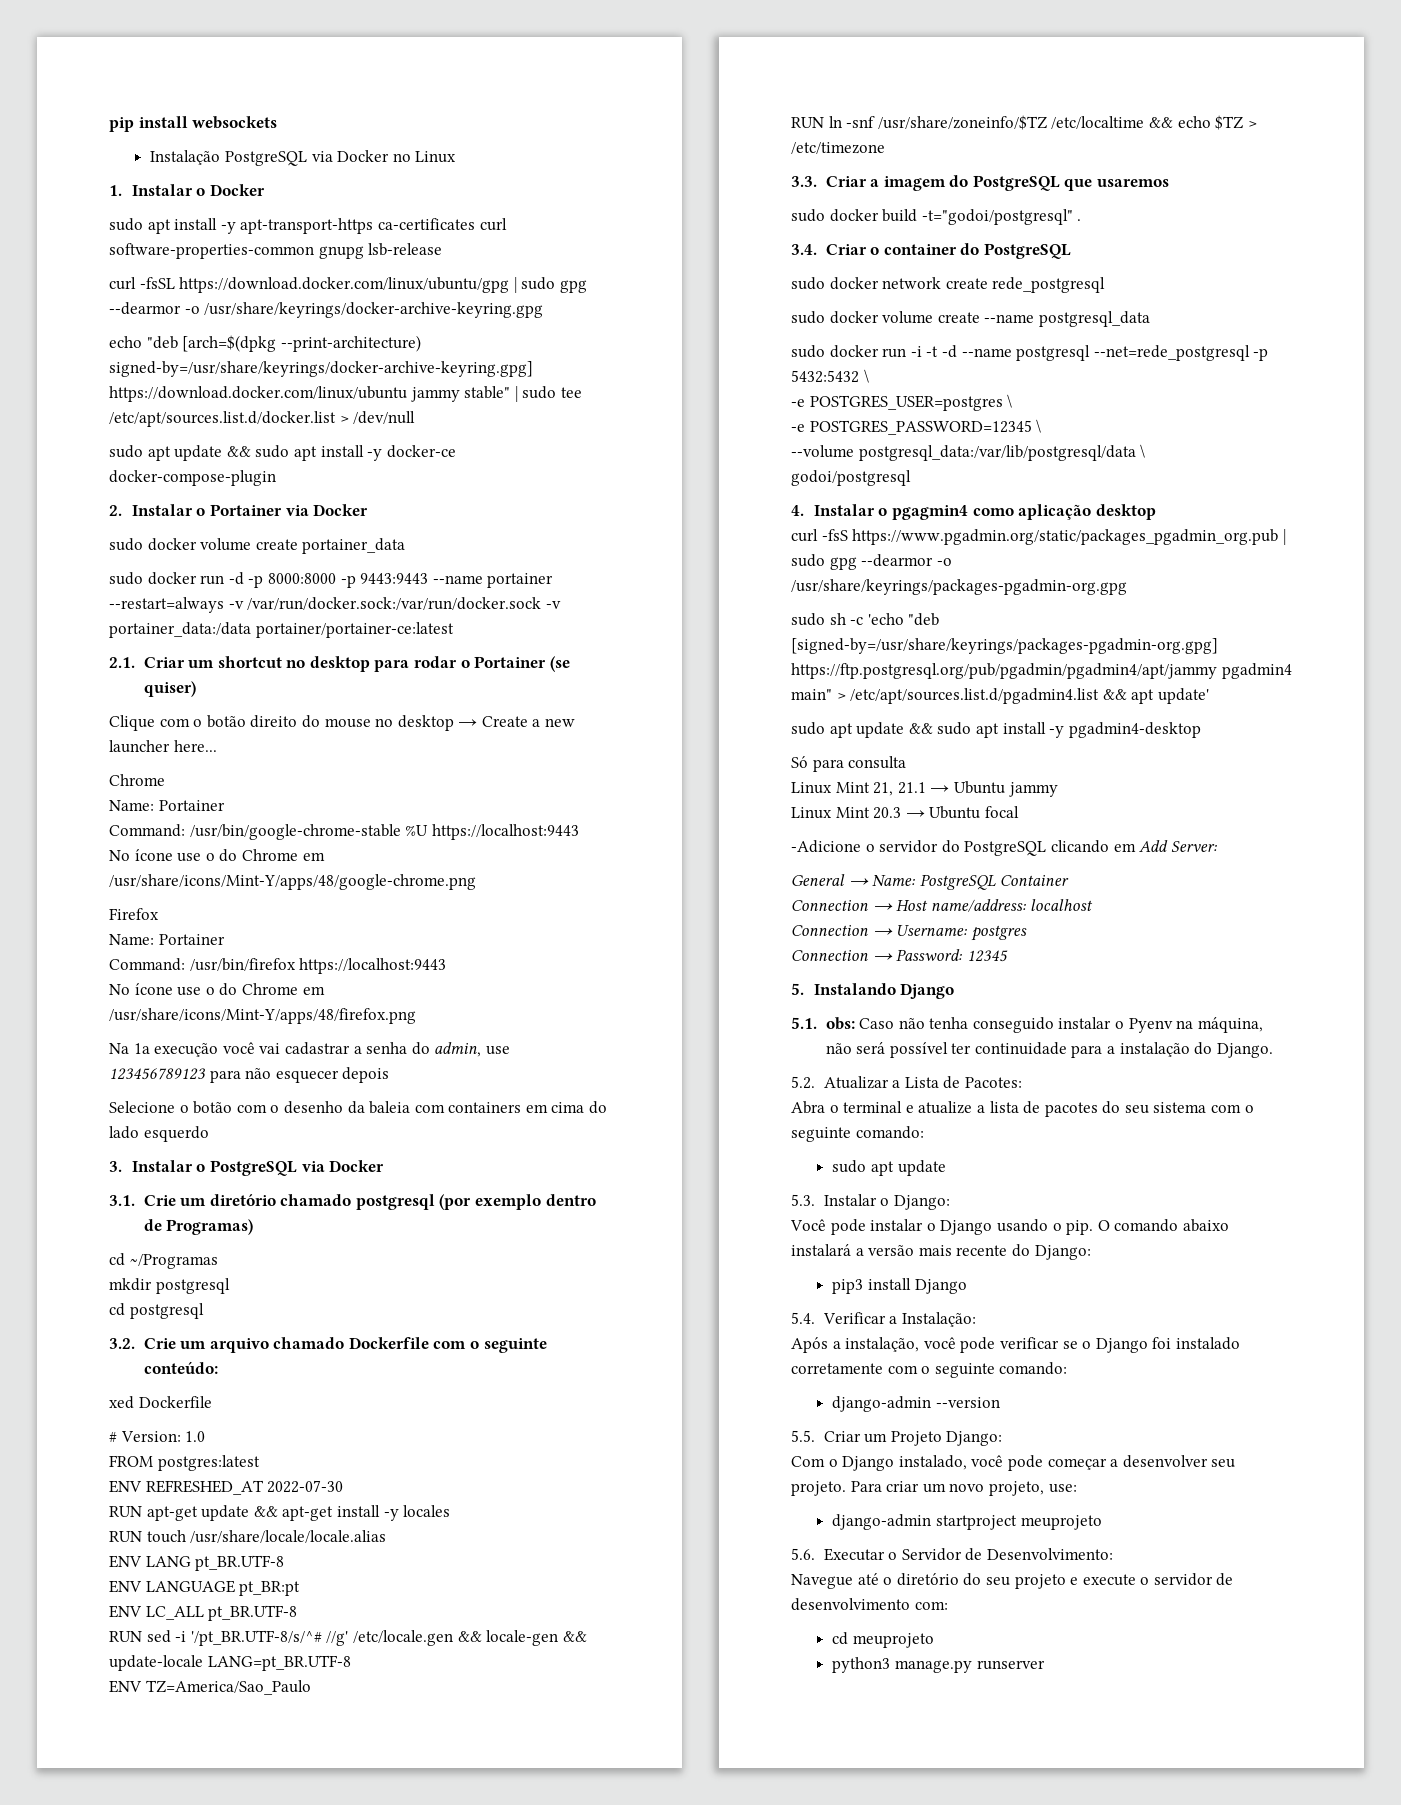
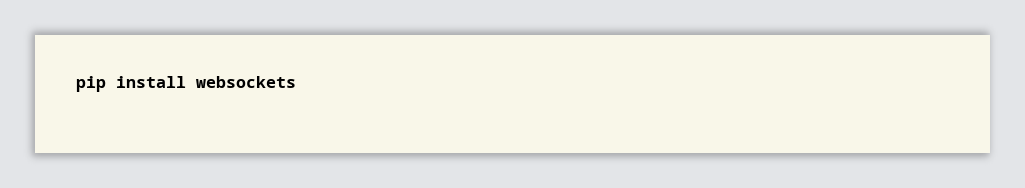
[150,150,457,166] [109,184,265,196] [109,218,507,234] [109,243,443,259] [109,277,587,293] [109,302,544,318] [109,335,421,352] [109,361,533,377] [109,386,582,402] [109,411,416,427] [109,445,456,461] [109,470,276,486] [109,504,369,516] [109,538,406,554] [109,572,554,588] [109,597,561,613] [109,622,454,638] [109,656,570,672] [143,681,196,697] [109,715,576,731] [109,740,217,753] [109,774,165,786] [109,800,225,811] [109,824,579,840] [109,849,325,862] [109,874,476,890] [109,908,159,920] [109,934,225,945] [109,958,447,974] [109,983,325,996] [109,1008,416,1024] [109,1042,510,1057] [109,1067,390,1083] [109,1101,608,1114] [109,1126,209,1142] [109,1160,385,1176] [109,1194,596,1210] [143,1219,254,1235] [109,1253,218,1269] [109,1278,230,1294] [109,1303,204,1319] [109,1337,547,1353] [143,1361,218,1374] [109,1396,212,1409] [109,1431,206,1442] [109,1455,260,1471] [109,1480,344,1495] [109,1505,451,1521] [109,1530,387,1543] [109,1555,285,1571] [109,1580,301,1596] [109,1605,298,1621] [109,1630,587,1646] [109,1655,351,1671] [109,1680,311,1695] [791,115,1257,130] [791,142,885,154] [791,175,1170,191] [791,209,1082,225] [791,243,1071,259] [791,277,1106,293] [791,311,1150,327] [791,345,1269,361] [791,369,869,383] [791,394,1013,411] [791,419,1042,435] [791,444,1146,461] [791,470,911,486] [791,504,1156,520] [791,529,1286,545] [791,554,952,570] [791,579,1127,595] [791,613,940,626] [791,638,1218,654] [791,663,1292,679] [791,688,1209,704] [791,722,1201,738] [791,756,907,772] [791,781,1058,797] [791,806,1019,819] [791,840,1217,856] [791,874,1070,890] [791,899,1094,912] [791,925,1027,941] [791,949,1008,962] [791,983,955,999] [791,1017,1263,1033] [825,1042,1273,1058] [791,1076,1022,1089] [791,1101,1254,1117] [791,1126,924,1142] [832,1160,946,1176] [791,1194,950,1210] [790,1219,1229,1235] [791,1244,1091,1260] [832,1278,967,1294] [791,1312,976,1327] [791,1337,1240,1353] [791,1362,1068,1378] [832,1396,1001,1412] [791,1430,1003,1446] [791,1455,1236,1471] [791,1481,1077,1496] [832,1514,1102,1530] [791,1548,1113,1561] [791,1573,1234,1589] [791,1598,948,1611] [832,1632,935,1648] [832,1657,1045,1673] // Instalação PostgreSQL via Docker no Linux // 1. Instalar o Docker // sudo apt install -y apt-transport-https ca-certificates curl software-properties-common gnupg lsb-release // curl -fsSL https://download.docker.com/linux/ubuntu/gpg | sudo gpg --dearmor -o /usr/share/keyrings/docker-archive-keyring.gpg // echo "deb [arch=$(dpkg --print-architecture) signed-by=/usr/share/keyrings/docker-archive-keyring.gpg] https://download.docker.com/linux/ubuntu jammy stable" | sudo tee /etc/apt/sources.list.d/docker.list > /dev/null // sudo apt update && sudo apt install -y docker-ce docker-compose-plugin // 2. Instalar o Portainer via Docker // sudo docker volume create portainer_data // sudo docker run -d -p 8000:8000 -p 9443:9443 --name portainer --restart=always -v /var/run/docker.sock:/var/run/docker.sock -v portainer_data:/data portainer/portainer-ce:latest // 2.1. Criar um shortcut no desktop para rodar o Portainer (se quiser) // Clique com o botão direito do mouse no desktop → Create a new launcher here... // Chrome // Name: Portainer // Command: /usr/bin/google-chrome-stable %U https://localhost:9443 // No ícone use o do Chrome em /usr/share/icons/Mint-Y/apps/48/google-chrome.png // Firefox // Name: Portainer // Command: /usr/bin/firefox https://localhost:9443 // No ícone use o do Chrome em /usr/share/icons/Mint-Y/apps/48/firefox.png // Na 1a execução você vai cadastrar a senha do admin, use 123456789123 para não esquecer depois // Selecione o botão com o desenho da baleia com containers em cima do lado esquerdo // 3. Instalar o PostgreSQL via Docker // 3.1. Crie um diretório chamado postgresql (por exemplo dentro de Programas) // cd ~/Programas // mkdir postgresql // cd postgresql // 3.2. Crie um arquivo chamado Dockerfile com o seguinte conteúdo: // xed Dockerfile // # Version: 1.0 // FROM postgres:latest // ENV REFRESHED_AT 2022-07-30 // RUN apt-get update && apt-get install -y locales // RUN touch /usr/share/locale/locale.alias // ENV LANG pt_BR.UTF-8 // ENV LANGUAGE pt_BR:pt // ENV LC_ALL pt_BR.UTF-8 // RUN sed -i '/pt_BR.UTF-8/s/^# //g' /etc/locale.gen && locale-gen && update-locale LANG=pt_BR.UTF-8 // ENV TZ=America/Sao_Paulo // RUN ln -snf /usr/share/zoneinfo/$TZ /etc/localtime && echo $TZ > /etc/timezone // 3.3. Criar a imagem do PostgreSQL que usaremos // sudo docker build -t="godoi/postgresql" . // 3.4. Criar o container do PostgreSQL // sudo docker network create rede_postgresql // sudo docker volume create --name postgresql_data // sudo docker run -i -t -d --name postgresql --net=rede_postgresql -p 5432:5432 \ // -e POSTGRES_USER=postgres \ // -e POSTGRES_PASSWORD=12345 \ // --volume postgresql_data:/var/lib/postgresql/data \ // godoi/postgresql // 4. Instalar o pgagmin4 como aplicação desktop // curl -fsS https://www.pgadmin.org/static/packages_pgadmin_org.pub | sudo gpg --dearmor -o /usr/share/keyrings/packages-pgadmin-org.gpg // sudo sh -c 'echo "deb [signed-by=/usr/share/keyrings/packages-pgadmin-org.gpg] https://ftp.postgresql.org/pub/pgadmin/pgadmin4/apt/jammy pgadmin4 main" > /etc/apt/sources.list.d/pgadmin4.list && apt update' // sudo apt update && sudo apt install -y pgadmin4-desktop // Só para consulta // Linux Mint 21, 21.1 → Ubuntu jammy // Linux Mint 20.3 → Ubuntu focal // -Adicione o servidor do PostgreSQL clicando em Add Server: // General → Name: PostgreSQL Container // Connection → Host name/address: localhost // Connection → Username: postgres // Connection → Password: 12345 // 5. Instalando Django // 5.1. obs: Caso não tenha conseguido instalar o Pyenv na máquina, não será possível ter continuidade para a instalação do Django. // 5.2. Atualizar a Lista de Pacotes: // Abra o terminal e atualize a lista de pacotes do seu sistema com o seguinte comando: // sudo apt update // 5.3. Instalar o Django: // Você pode instalar o Django usando o pip. O comando abaixo instalará a versão mais recente do Django: // pip3 install Django // 5.4. Verificar a Instalação: // Após a instalação, você pode verificar se o Django foi instalado corretamente com o seguinte comando: // django-admin --version // 5.5. Criar um Projeto Django: // Com o Django instalado, você pode começar a desenvolver seu projeto. Para criar um novo projeto, use: // django-admin startproject meuprojeto // 5.6. Executar o Servidor de Desenvolvimento: // Navegue até o diretório do seu projeto e execute o servidor de desenvolvimento com: // cd meuprojeto // python3 manage.py runserver -> (296, 82) none

